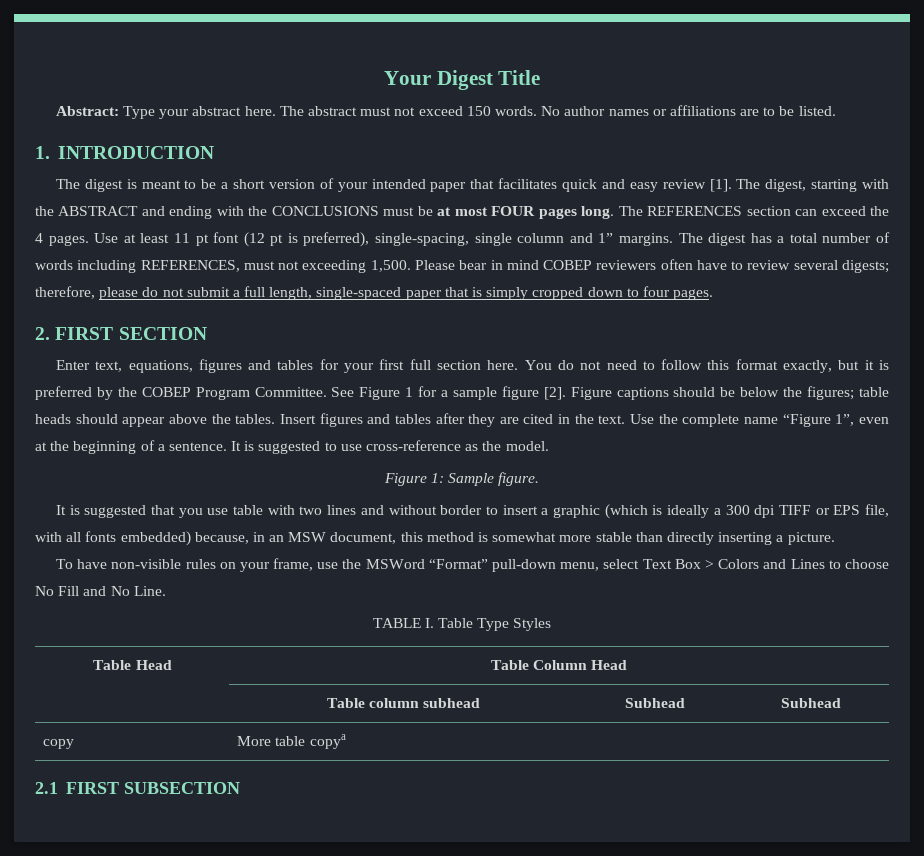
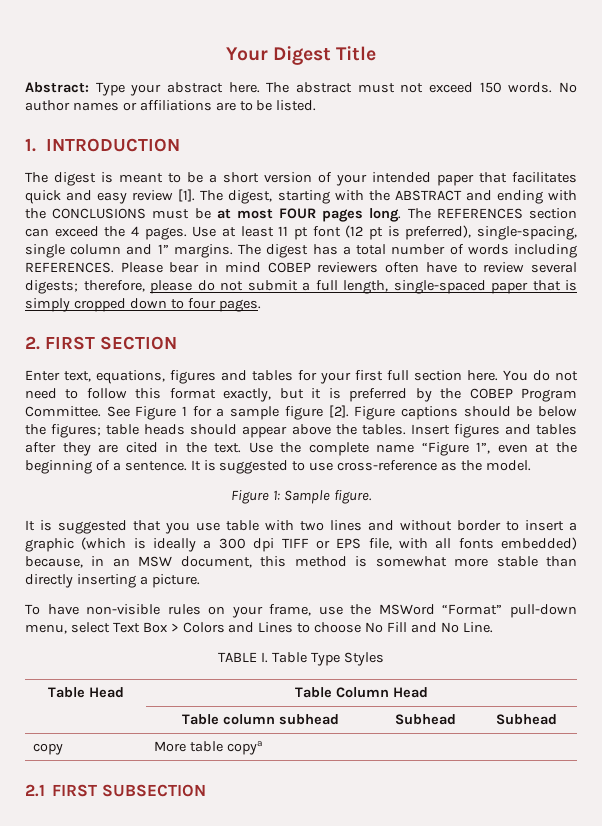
[140,260,411,273] REFERENCES, must not exceeding 1,500. -> [25,262,114,273] REFERENCES.

